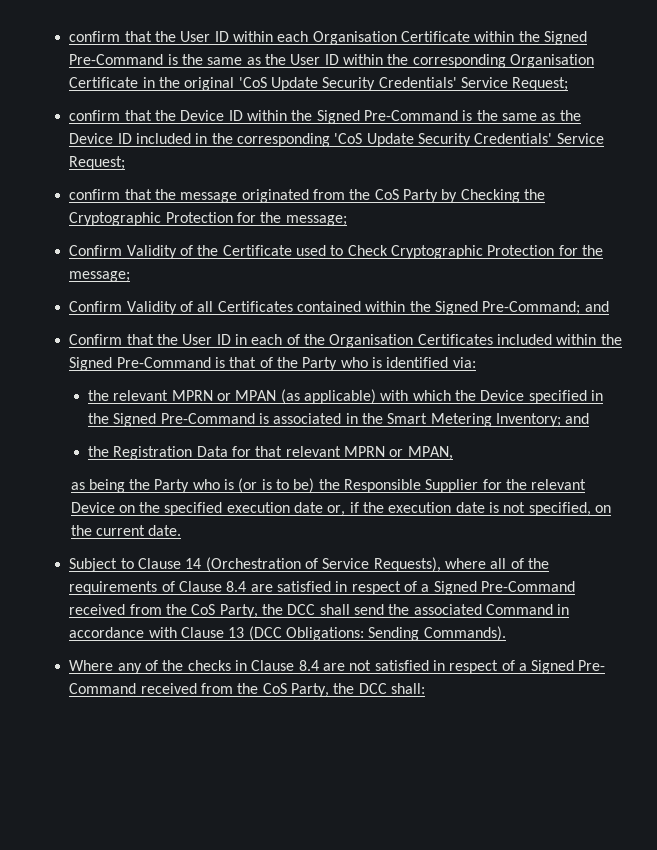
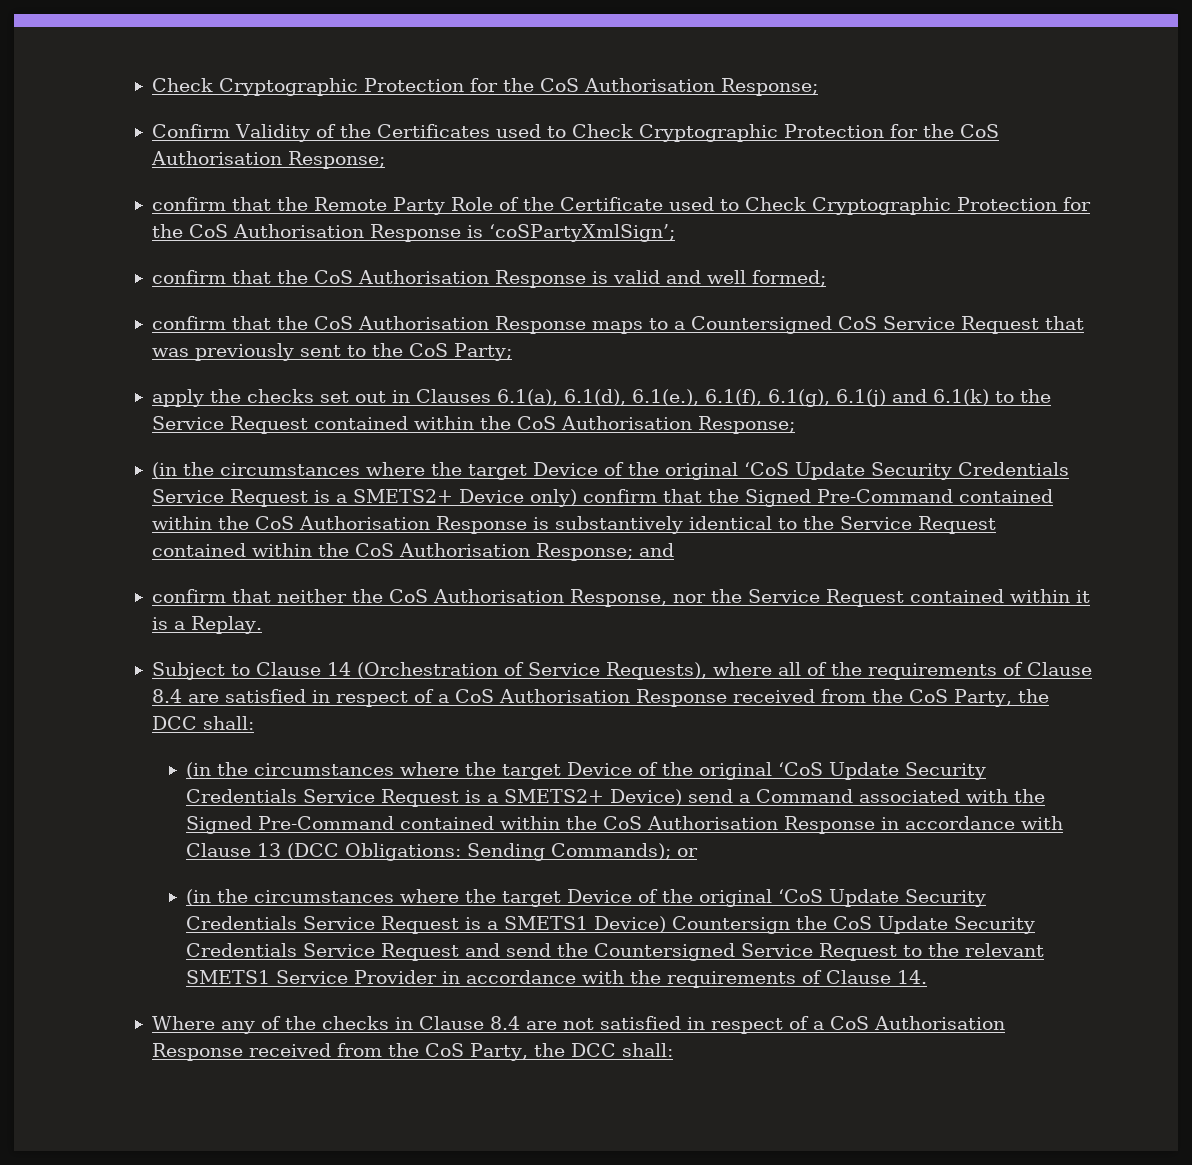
[69,31,587,45] [69,54,594,68] [69,77,569,91] [69,110,581,124] [69,133,604,147] [69,156,126,170] [69,189,545,203] [69,212,347,226] [69,245,177,259] confirm that the User ID within each Organisation Certificate within the Signed Pre-Command is the same as the User ID within the corresponding Organisation Certificate in the original 'CoS Update Security Credentials' Service Request; // confirm that the Device ID within the Signed Pre-Command is the same as the Device ID included in the corresponding 'CoS Update Security Credentials' Service Request; // confirm that the message originated from the CoS Party by Checking the Cryptographic Protection for the message; // Confirm Validity -> [152,78,819,96] [152,124,1000,142] [151,151,386,169] [152,197,494,215] Check Cryptographic Protection for the CoS Authorisation Response; // Confirm Validity of the Certificates used to Check Cryptographic Protection for the CoS Authorisation Response; // confirm that the Remote Party Role
[69,271,131,282] [69,301,609,315] [69,334,622,348] [69,357,476,371] [88,389,603,404] [88,413,590,427] [88,446,453,460] [70,478,587,493] [70,502,612,516] [70,525,182,536] message; // Confirm Validity of all Certificates contained within the Signed Pre-Command; and // Confirm that the User ID in each of the Organisation Certificates included within the Signed Pre-Command is that of the Party who is identified via: // the relevant MPRN or MPAN (as applicable) with which the Device specified in the Signed Pre-Command is associated in the Smart Metering Inventory; and // the Registration Data for that relevant MPRN or MPAN, // as being the Party who is (or is to be) the Responsible Supplier for the relevant Device on the specified execution date or, if the execution date is not specified, on the current date. -> [189,224,676,242] [152,270,827,288] [152,316,1085,334] [152,343,513,361] [152,389,1052,407] [152,416,796,434] [152,462,1070,480] [152,489,1054,507] [152,516,997,534] [152,543,675,561] [152,589,1091,607] [152,616,263,634] CoS Authorisation Response is ‘coSPartyXmlSign’; // confirm that the CoS Authorisation Response is valid and well formed; // confirm that the CoS Authorisation Response maps to a Countersigned CoS Service Request that was previously sent to the CoS Party; // apply the checks set out in Clauses 6.1(a), 6.1(d), 6.1(e.), 6.1(f), 6.1(g), 6.1(j) and 6.1(k) to the Service Request contained within the CoS Authorisation Response; // (in the circumstances where the target Device of the original ‘CoS Update Security Credentials Service Request is a SMETS2+ Device only) confirm that the Signed Pre-Command contained within the CoS Authorisation Response is substantively identical to the Service Request contained within the CoS Authorisation Response; and // confirm that neither the CoS Authorisation Response, nor the Service Request contained within it is a Replay.
[433,581,575,595] [69,604,553,618] Signed Pre-Command received from the CoS Party, the DCC shall send the associated Command -> [455,689,1050,707] [152,716,255,730] [185,762,986,780] [185,789,1045,807] [185,816,875,834] CoS Authorisation Response received from the CoS Party, the DCC shall: // (in the circumstances where the target Device of the original ‘CoS Update Security Credentials Service Request is a SMETS2+ Device) send a Command associated with the Signed Pre-Command contained within the CoS Authorisation Response
[423,626,506,641] Commands). -> [550,843,698,860] [185,889,986,907] [185,916,1035,934] [185,943,1044,961] [185,970,927,988] Commands); or // (in the circumstances where the target Device of the original ‘CoS Update Security Credentials Service Request is a SMETS1 Device) Countersign the CoS Update Security Credentials Service Request and send the Countersigned Service Request to the relevant SMETS1 Service Provider in accordance with the requirements of Clause 14.
[531,660,606,674] [69,683,137,694] Signed Pre- Command -> [830,1016,1006,1030] [152,1043,244,1061] CoS Authorisation Response

